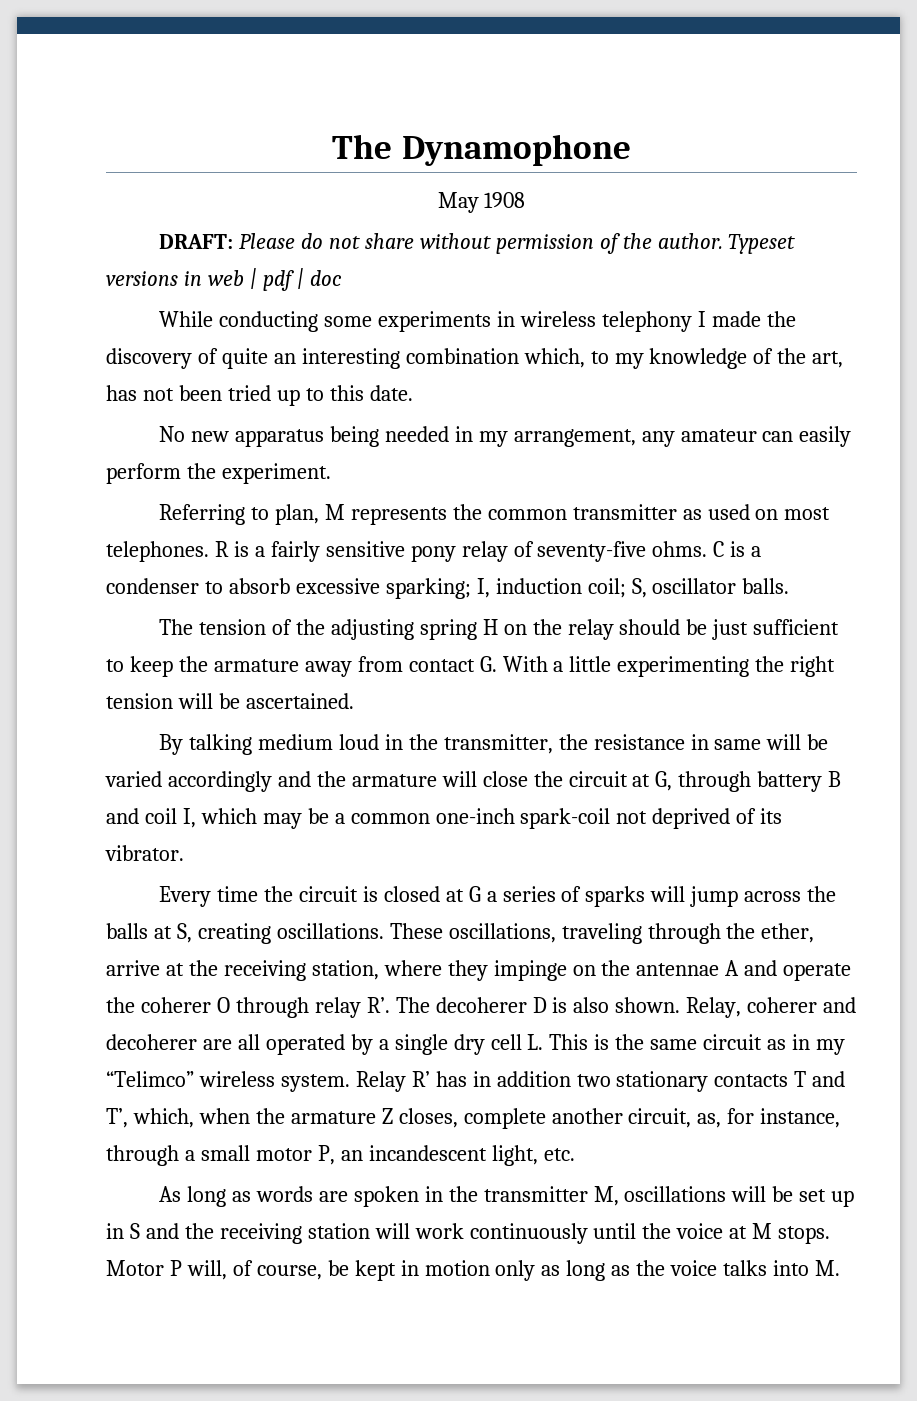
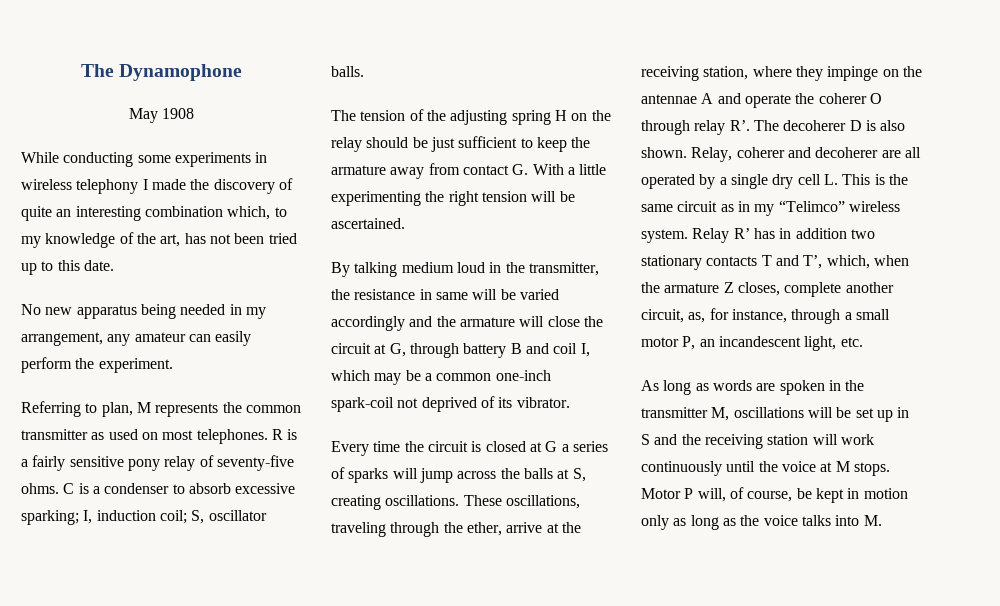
[159,233,796,254] [106,268,342,291] // DRAFT: Please do not share without permission of the author. Typeset versions in web | pdf | doc -> (195, 113) none

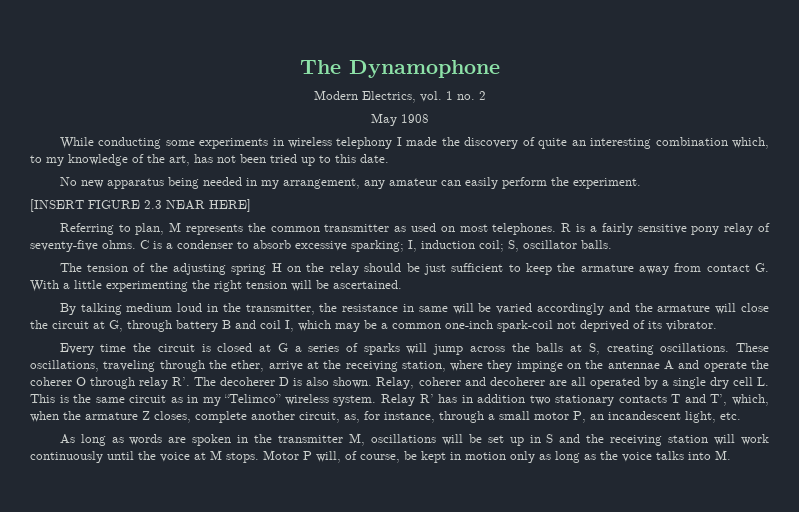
(243, 72) none -> [313,90,486,103] // Modern Electrics, vol. 1 no. 2
(173, 365) none -> [30,199,251,212] // [INSERT FIGURE 2.3 NEAR HERE]

